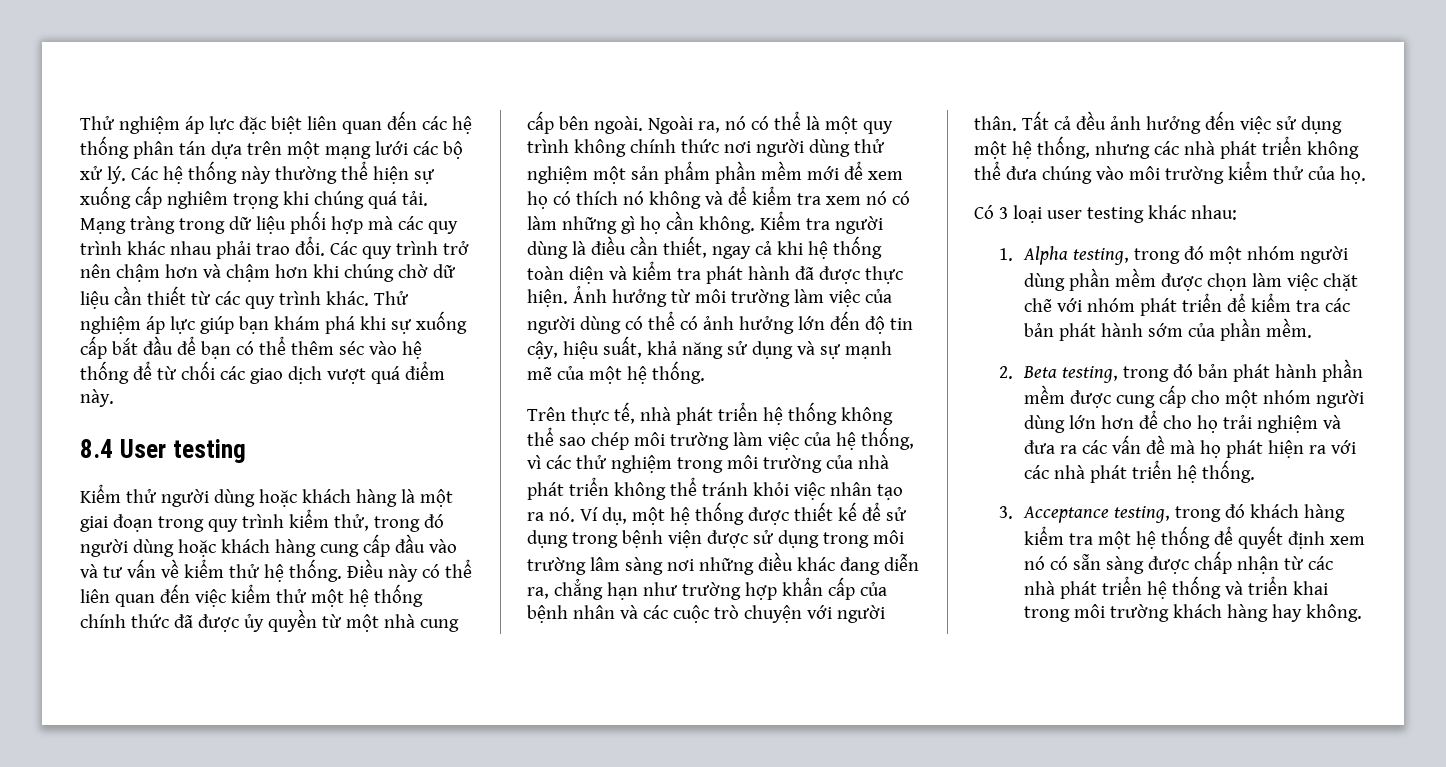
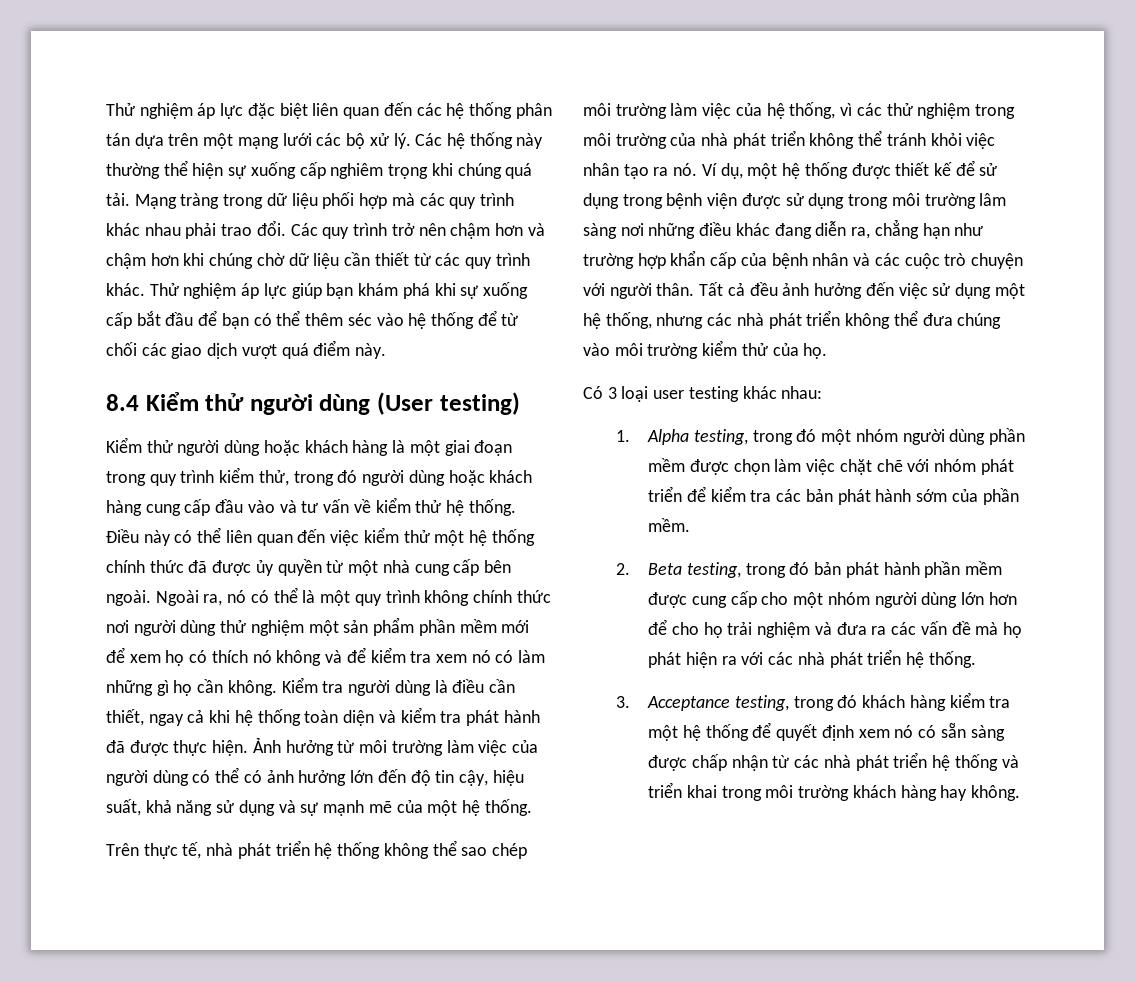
[119,439,246,463] User testing -> [145,392,520,415] Kiểm thử người dùng (User testing)

